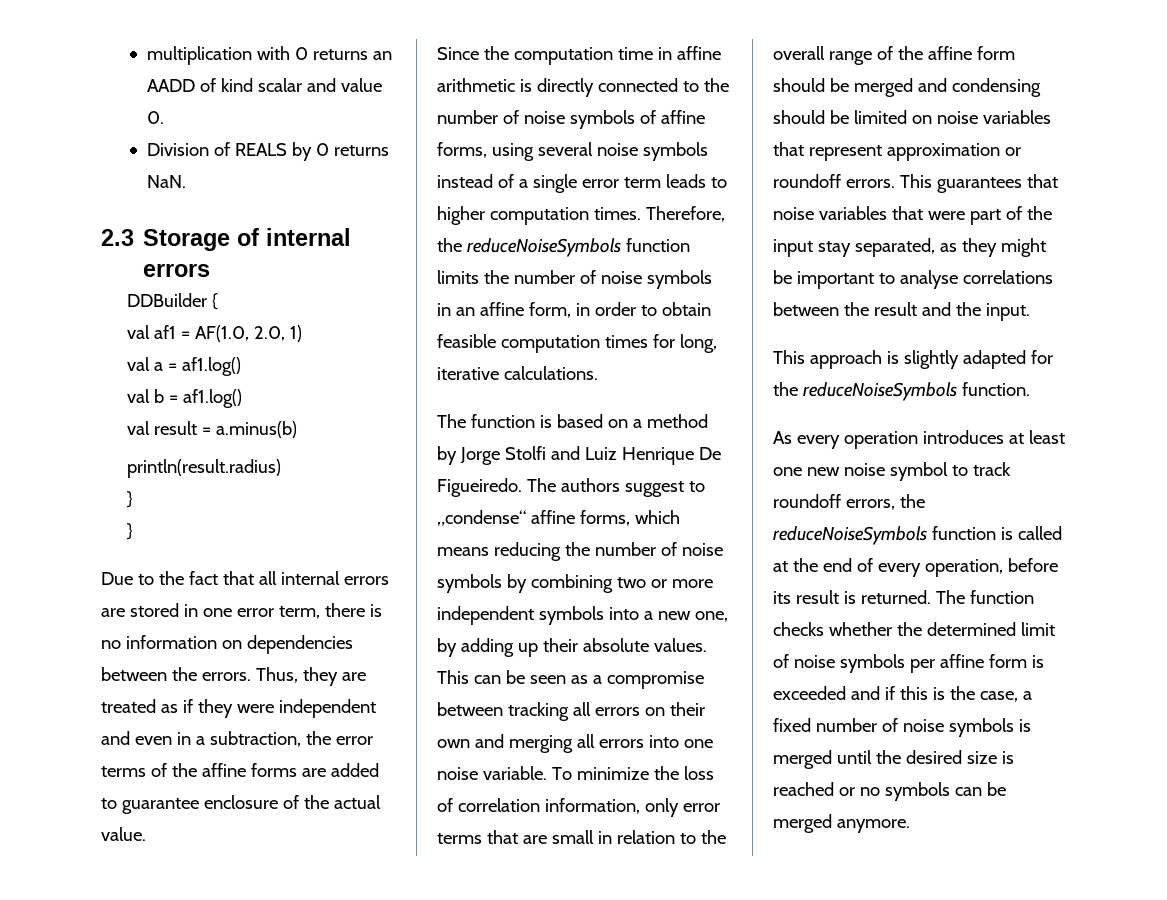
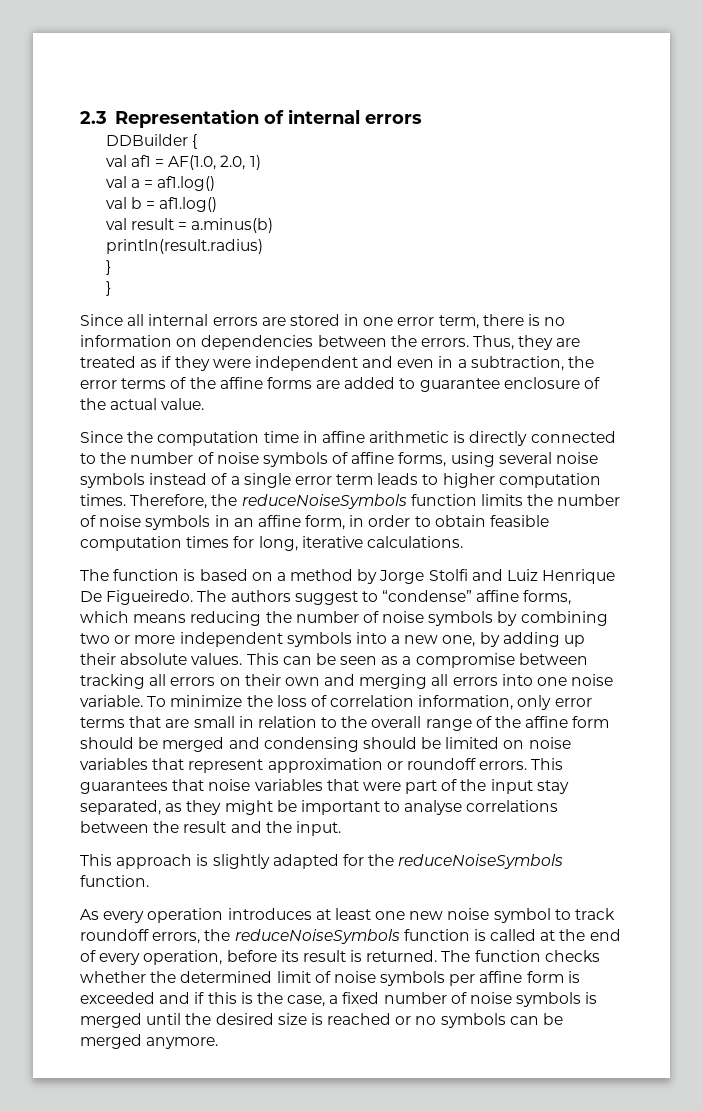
[146,46,392,65] [146,78,382,92] [146,111,164,124] [146,142,389,161] [146,175,186,188] [101,229,231,251] multiplication with 0 returns an AADD of kind scalar and value 0. // Division of REALS by 0 returns NaN. // 2.3 Storage -> [80,109,259,128] 2.3 Representation
[101,571,254,585] Due to the fact that -> [80,314,123,326] Since
[437,510,526,526] „condense“ -> [382,590,473,602] “condense”

